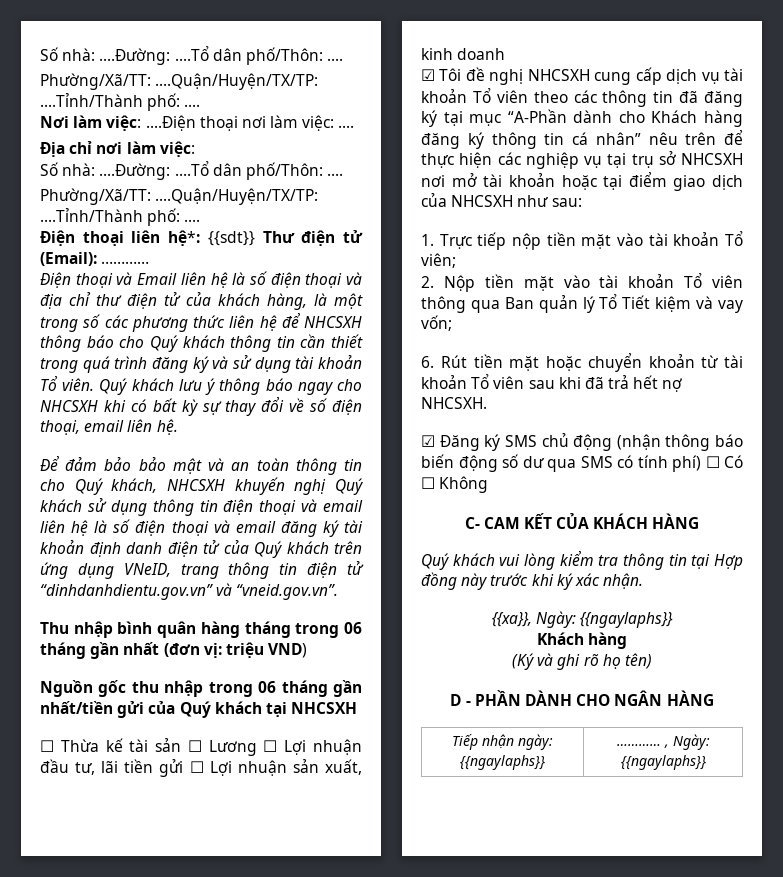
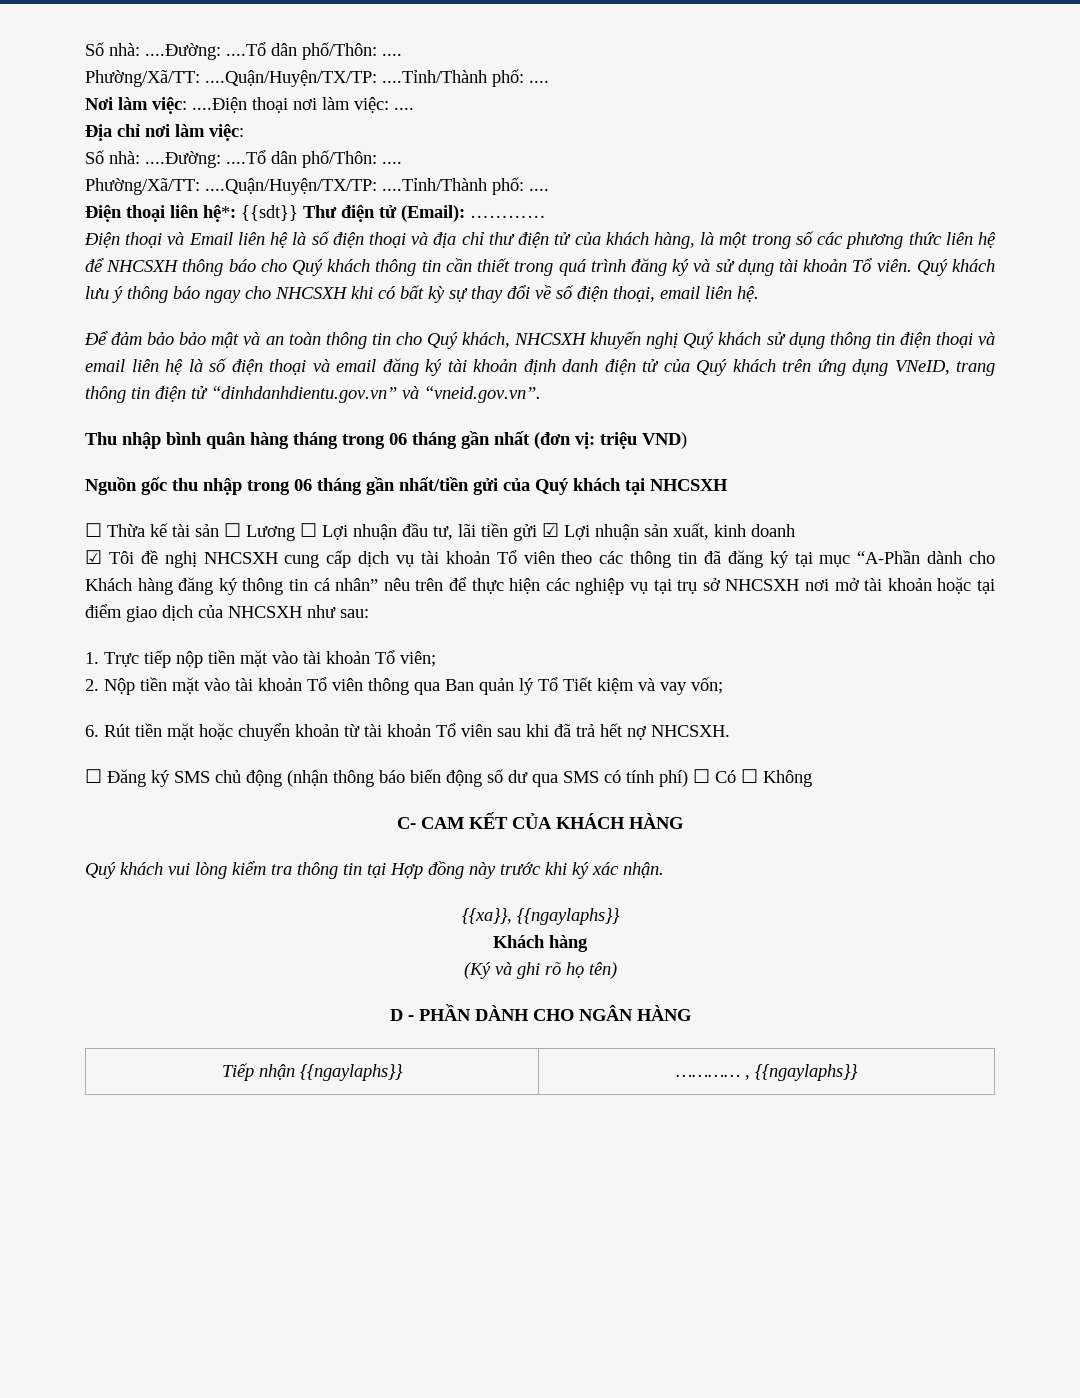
[189,761,204,773] ☐ -> [542,523,559,537] ☑
[421,435,435,447] ☑ -> [85,769,102,783] ☐
[536,611,576,628] Ngày: -> (512, 916) none
[518,734,553,750] ngày: -> (295, 1072) none
[672,734,710,750] Ngày: -> (750, 1077) none

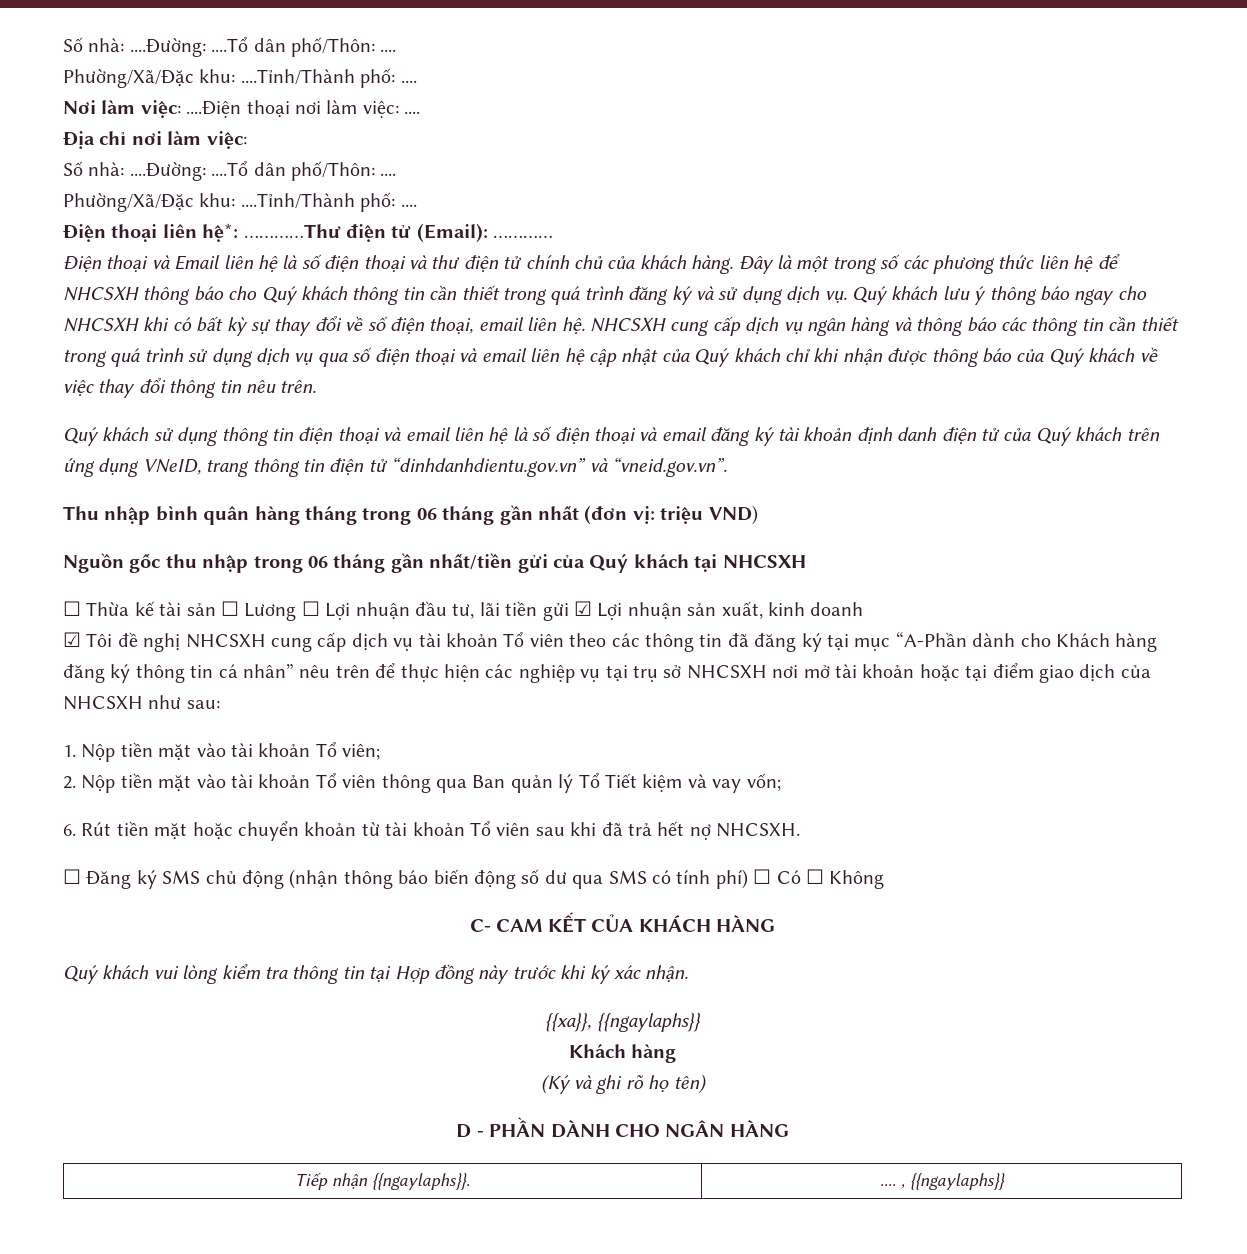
[85,42,402,60] [85,70,377,87] Số nhà: ....Đường: ....Tổ dân phố/Thôn: .... // Phường/Xã/TT: ....Quận/Huyện/TX/TP: -> [63,37,397,57] [63,69,236,88] Số nhà: ....Đường: ....Tổ dân phố/Thôn: .... // Phường/Xã/Đặc khu:
[85,178,377,195] Phường/Xã/TT: ....Quận/Huyện/TX/TP: -> [63,193,236,212] Phường/Xã/Đặc khu:
[241,205,337,221] {{sdt}} Thư -> [243,224,341,238] …………Thư
[433,232,485,248] địa chỉ -> (427, 262) none
[574,232,695,249] của khách hàng, -> [525,255,774,274] chính chủ của khách hàng. Đây
[778,258,912,272] tài khoản Tổ viên. -> [786,286,847,304] dịch vụ.
[84,331,679,349] // Để đảm bảo bảo mật và an toàn thông tin cho Quý khách, NHCSXH khuyến nghị -> [589,316,1179,336] [63,347,1158,367] [63,378,317,398] NHCSXH cung cấp dịch vụ ngân hàng và thông báo các thông tin cần thiết trong quá trình sử dụng dịch vụ qua số điện thoại và email liên hệ cập nhật của Quý khách chỉ khi nhận được thông báo của Quý khách về việc thay đổi thông tin nêu trên. //
[104,650,203,668] Trực tiếp nộp -> [81,744,116,762] Nộp
[300,1064,403,1081] [676,1074,740,1077] {{ngaylaphs}} | ………… -> [372,1173,470,1190] [879,1183,896,1186] {{ngaylaphs}}. | ....

